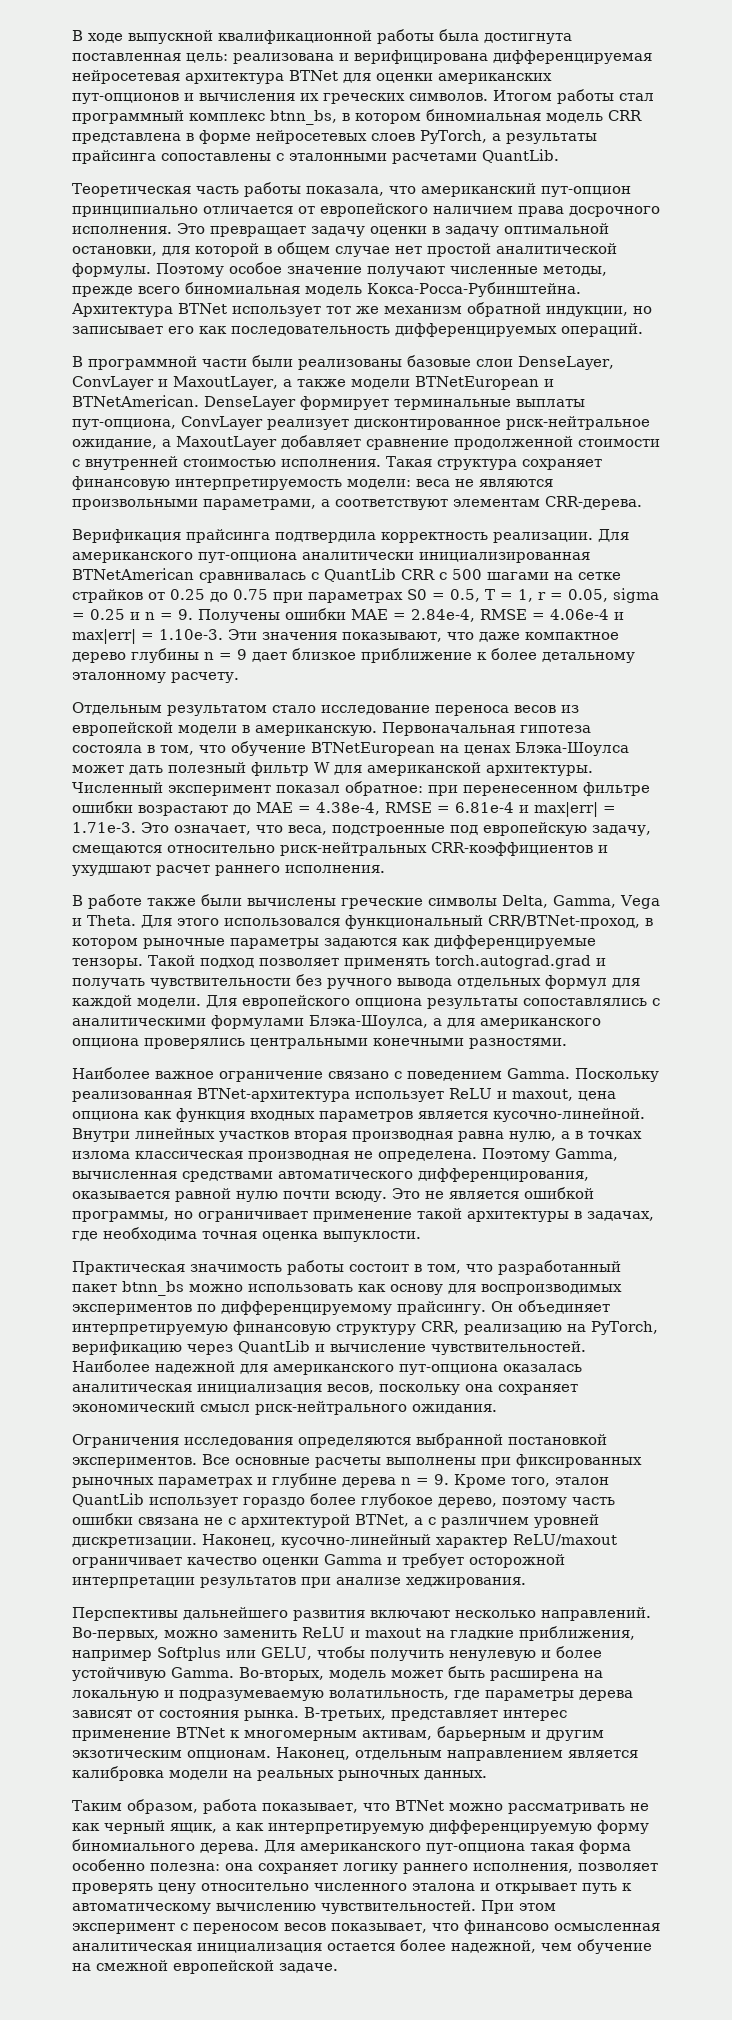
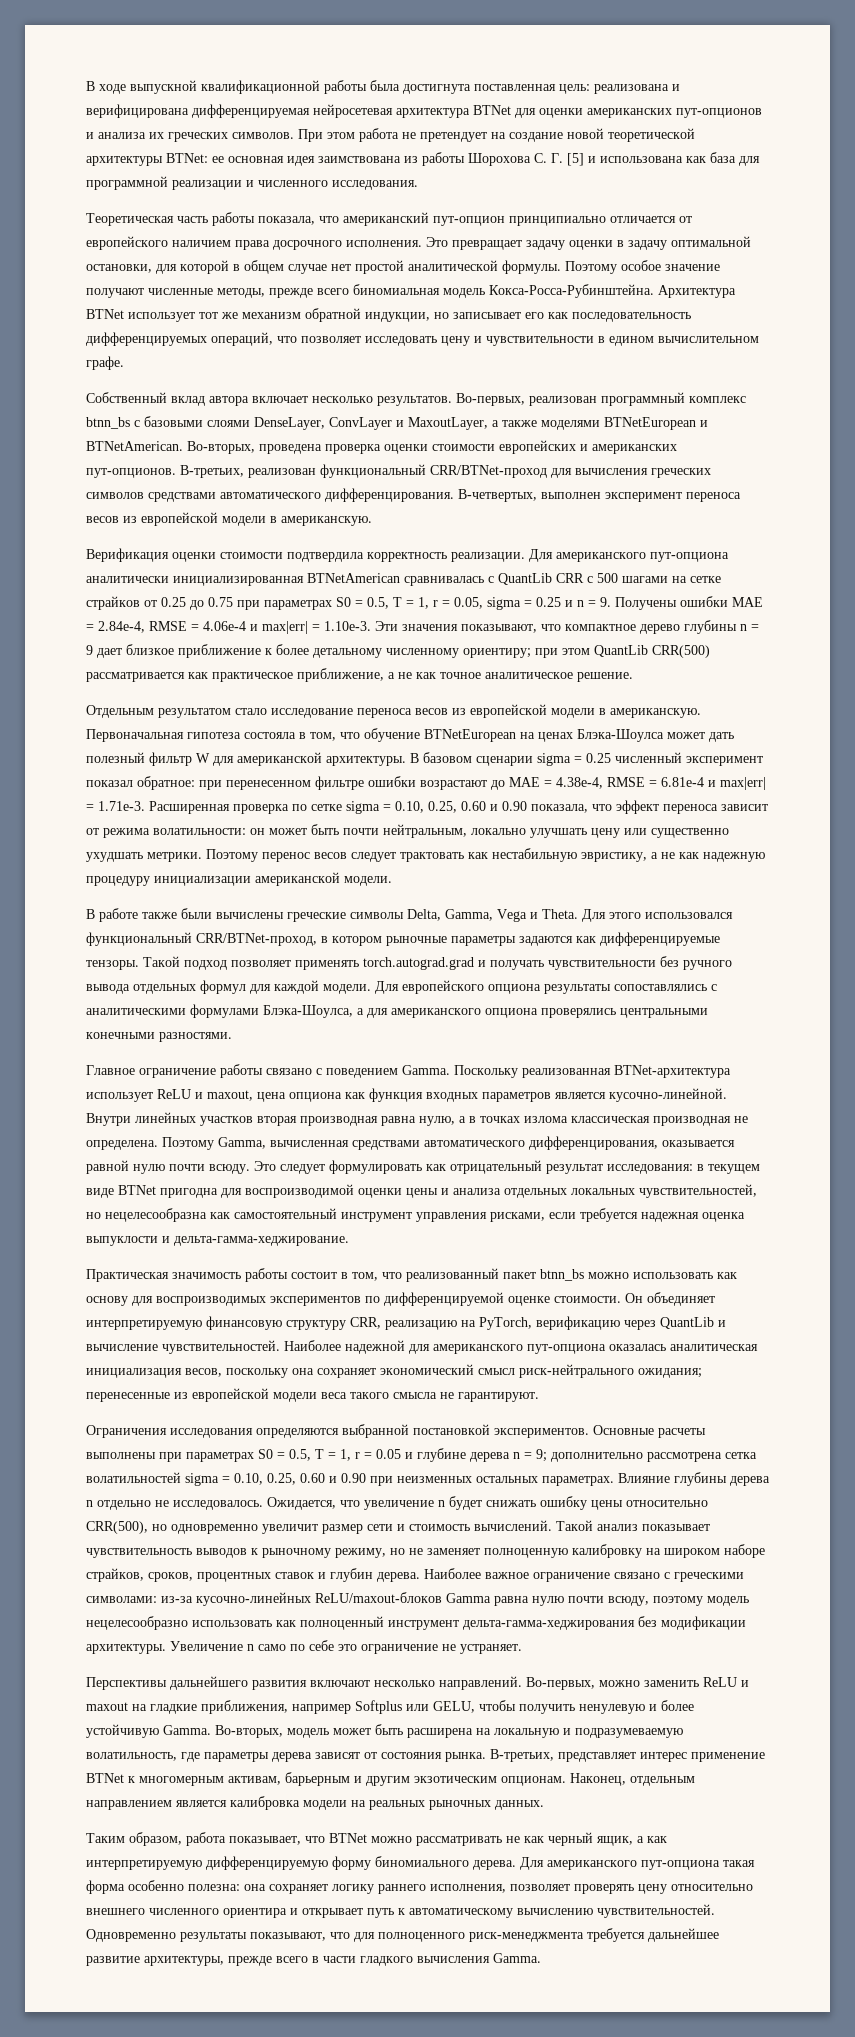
[199,93,295,101] вычисления -> [98,132,146,139] анализа
[493,89,654,104] [72,109,642,125] [72,130,597,144] [72,149,559,164] Итогом работы стал программный комплекс btnn_bs, в котором биномиальная модель CRR представлена в форме нейросетевых слоев PyTorch, а результаты прайсинга сопоставлены с эталонными расчетами QuantLib. -> [298,128,695,142] [86,152,760,166] [86,176,418,190] При этом работа не претендует на создание новой теоретической архитектуры BTNet: ее основная идея заимствована из работы Шорохова С. Г. [5] и использована как база для программной реализации и численного исследования.
[561,323,643,337] [72,355,513,370] операций. // В программной части были реализованы базовые слои -> [211,332,759,346] [86,356,124,370] [86,392,746,406] [86,416,250,429] операций, что позволяет исследовать цену и чувствительности в едином вычислительном графе. // Собственный вклад автора включает несколько результатов. Во-первых, реализован программный комплекс btnn_bs с базовыми слоями
[350,379,410,389] модели -> [541,420,600,430] моделями
[204,396,585,410] [72,416,650,430] [72,435,660,450] [72,456,602,470] [72,476,553,490] [72,496,642,510] DenseLayer формирует терминальные выплаты пут-опциона, ConvLayer реализует дисконтированное риск-нейтральное ожидание, а MaxoutLayer добавляет сравнение продолженной стоимости с внутренней стоимостью исполнения. Такая структура сохраняет финансовую интерпретируемость модели: веса не являются произвольными параметрами, а соответствуют элементам CRR-дерева. -> [187,440,677,454] [86,464,711,478] [86,488,741,502] [86,512,372,526] Во-вторых, проведена проверка оценки стоимости европейских и американских пут-опционов. В-третьих, реализован функциональный CRR/BTNet-проход для вычисления греческих символов средствами автоматического дифференцирования. В-четвертых, выполнен эксперимент переноса весов из европейской модели в американскую.
[186,529,270,543] прайсинга -> [172,552,283,562] оценки стоимости
[479,632,520,642] даже -> (561, 627) none
[72,672,239,683] эталонному расчету. -> [386,645,710,658] [86,668,633,682] численному ориентиру; при этом QuantLib CRR(500) рассматривается как практическое приближение, а не как точное аналитическое решение.
[72,782,163,793] Численный -> [410,752,682,766] В базовом сценарии sigma = 0.25 численный
[141,822,651,836] [72,842,608,856] [72,865,385,876] Это означает, что веса, подстроенные под европейскую задачу, смещаются относительно риск-нейтральных CRR-коэффициентов и ухудшают расчет раннего исполнения. -> [149,800,768,814] [86,824,729,838] [86,848,765,862] [86,872,392,886] Расширенная проверка по сетке sigma = 0.10, 0.25, 0.60 и 0.90 показала, что эффект переноса зависит от режима волатильности: он может быть почти нейтральным, локально улучшать цену или существенно ухудшать метрики. Поэтому перенос весов следует трактовать как нестабильную эвристику, а не как надежную процедуру инициализации американской модели.
[72,1067,323,1082] Наиболее важное ограничение -> [86,1064,263,1078] Главное ограничение работы
[425,1187,594,1199] [72,1208,654,1222] [72,1227,421,1242] не является ошибкой программы, но ограничивает применение такой архитектуры в задачах, где необходима точная оценка выпуклости. -> [280,1160,760,1174] [86,1184,757,1198] [86,1208,745,1222] [86,1236,349,1246] следует формулировать как отрицательный результат исследования: в текущем виде BTNet пригодна для воспроизводимой оценки цены и анализа отдельных локальных чувствительностей, но нецелесообразна как самостоятельный инструмент управления рисками, если требуется надежная оценка выпуклости и дельта-гамма-хеджирование.
[498,1260,621,1275] разработанный -> [406,1268,499,1282] реализованный
[221,1301,486,1315] дифференцируемому прайсингу. -> [384,1292,621,1306] дифференцируемой оценке стоимости.
[412,1404,497,1414] ожидания. -> [638,1368,702,1378] [86,1388,539,1402] ожидания; перенесенные из европейской модели веса такого смысла не гарантируют.
[202,1454,310,1465] Все основные -> [593,1425,654,1435] Основные
[516,1454,642,1468] [72,1477,253,1488] фиксированных рыночных параметрах -> [186,1449,401,1462] параметрах S0 = 0.5, T = 1, r = 0.05
[434,1474,609,1488] [72,1493,615,1508] [72,1513,599,1528] [72,1534,617,1548] [72,1553,565,1568] [72,1577,526,1588] 9. Кроме того, эталон QuantLib использует гораздо более глубокое дерево, поэтому часть ошибки связана не с архитектурой BTNet, а с различием уровней дискретизации. Наконец, кусочно-линейный характер ReLU/maxout ограничивает качество оценки Gamma и требует осторожной интерпретации результатов при анализе хеджирования. -> [536,1449,757,1462] [86,1472,770,1486] [86,1496,708,1510] [86,1520,710,1534] [86,1544,765,1558] [86,1568,744,1582] [86,1592,749,1606] [86,1616,746,1630] [86,1640,522,1654] 9; дополнительно рассмотрена сетка волатильностей sigma = 0.10, 0.25, 0.60 и 0.90 при неизменных остальных параметрах. Влияние глубины дерева n отдельно не исследовалось. Ожидается, что увеличение n будет снижать ошибку цены относительно CRR(500), но одновременно увеличит размер сети и стоимость вычислений. Такой анализ показывает чувствительность выводов к рыночному режиму, но не заменяет полноценную калибровку на широком наборе страйков, сроков, процентных ставок и глубин дерева. Наиболее важное ограничение связано с греческими символами: из-за кусочно-линейных ReLU/maxout-блоков Gamma равна нулю почти всюду, поэтому модель нецелесообразно использовать как полноценный инструмент дельта-гамма-хеджирования без модификации архитектуры. Увеличение n само по себе это ограничение не устраняет.
[314,1883,475,1891] численного эталона -> [86,1908,287,1918] внешнего численного ориентира
[481,1900,556,1914] [72,1920,660,1934] [72,1939,652,1954] [72,1960,338,1974] При этом эксперимент с переносом весов показывает, что финансово осмысленная аналитическая инициализация остается более надежной, чем обучение на смежной европейской задаче. -> [86,1928,719,1942] [86,1953,541,1966] Одновременно результаты показывают, что для полноценного риск-менеджмента требуется дальнейшее развитие архитектуры, прежде всего в части гладкого вычисления Gamma.

